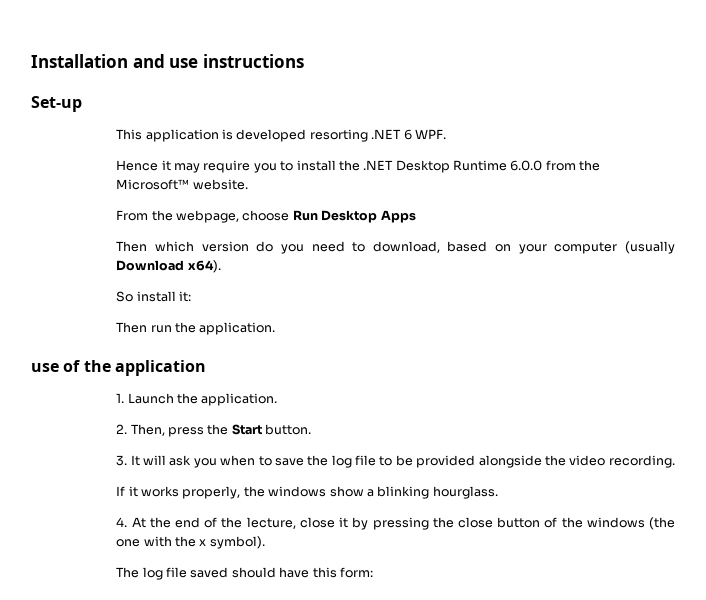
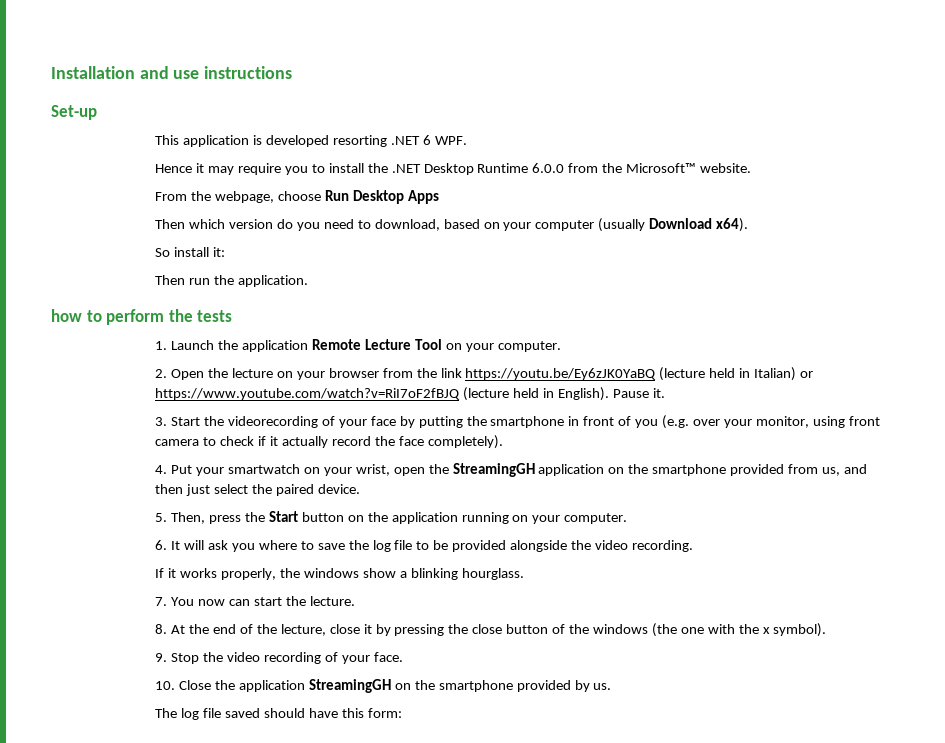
[31,360,206,376] [116,393,278,406] [116,424,312,437] [116,455,128,466] use of the application // 1. Launch the application. // 2. Then, press the Start button. // 3. -> [51,309,233,325] [155,339,561,352] [155,367,814,381] [155,387,665,401] [155,415,880,429] [155,435,503,449] [155,463,867,477] [155,484,360,496] [155,511,628,524] [155,540,168,550] how to perform the tests // 1. Launch the application Remote Lecture Tool on your computer. // 2. Open the lecture on your browser from the link https://youtu.be/Ey6zJK0YaBQ (lecture held in Italian) or https://www.youtube.com/watch?v=RiI7oF2fBJQ (lecture held in English). Pause it. // 3. Start the videorecording of your face by putting the smartphone in front of you (e.g. over your monitor, using front camera to check if it actually record the face completely). // 4. Put your smartwatch on your wrist, open the StreamingGH application on the smartphone provided from us, and then just select the paired device. // 5. Then, press the Start button on the application running on your computer. // 6.
[220,455,256,466] when -> [258,540,297,550] where
[116,517,128,527] 4. -> [155,596,355,606] [155,624,168,634] 7. You now can start the lecture. // 8.
(265, 542) none -> [155,652,403,664] [155,679,612,693] // 9. Stop the video recording of your face. // 10. Close the application StreamingGH on the smartphone provided by us.

